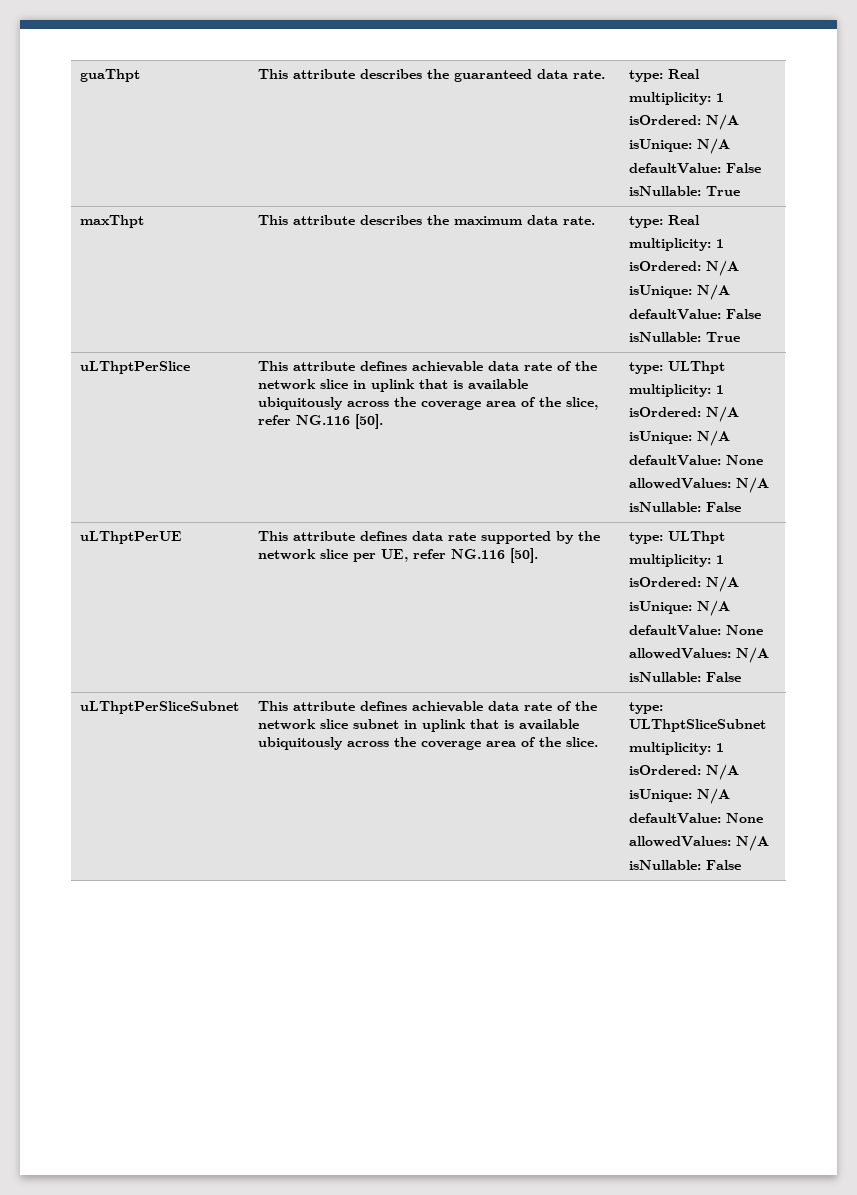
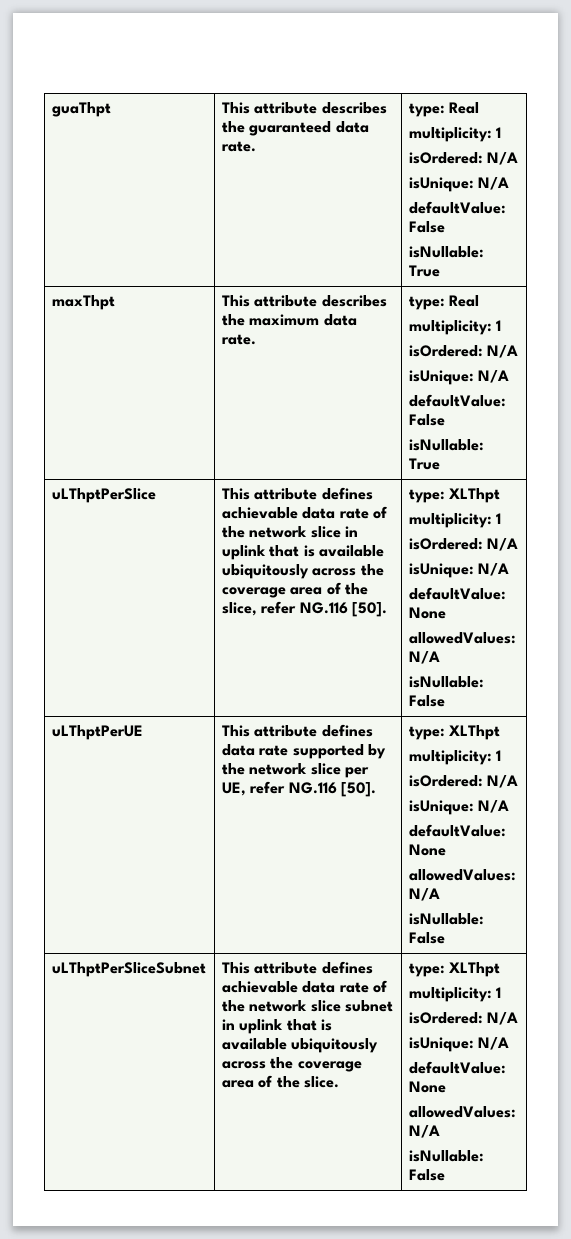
[668,361,726,374] ULThpt -> [449,488,501,503] XLThpt
[668,531,726,544] ULThpt -> [449,725,501,740] XLThpt
[629,719,767,732] ULThptSliceSubnet -> [449,962,501,977] XLThpt

